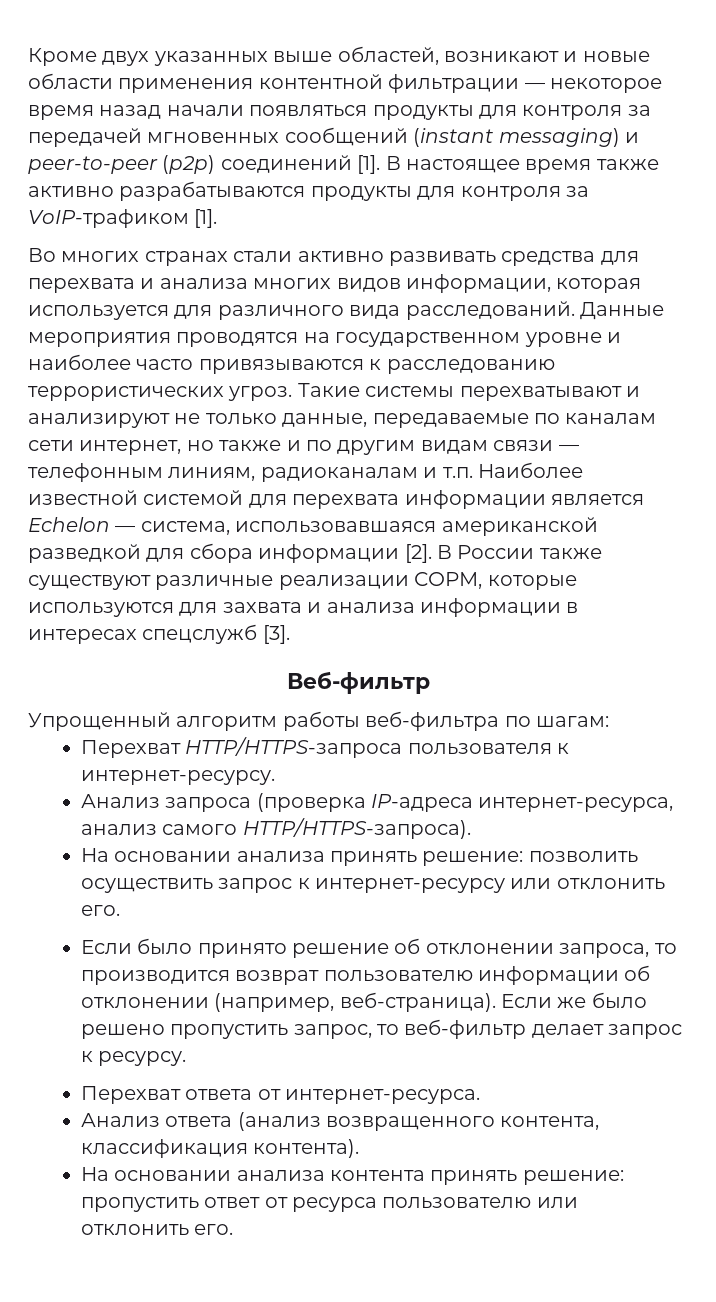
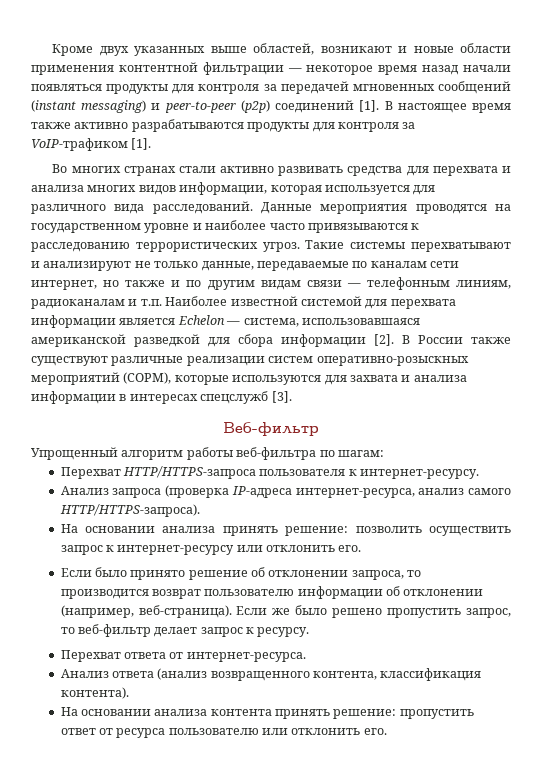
[414,572,483,589] СОРМ, -> [268,356,469,366] [31,372,172,385] систем оперативно-розыскных мероприятий (СОРМ),

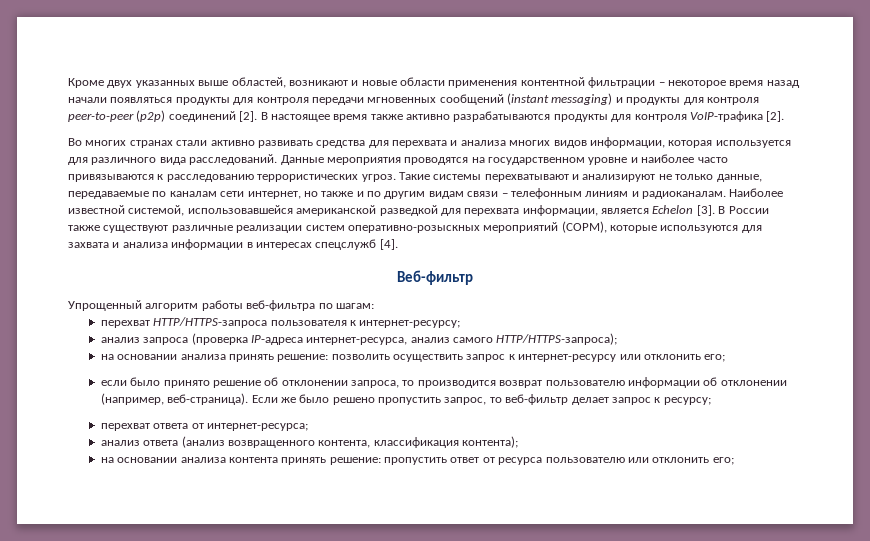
[287,68,302,72] — -> [658,82,665,86] –
[263,81,349,94] за передачей -> [311,97,364,105] передачи
(161, 106) none -> [626,97,759,105] продукты для контроля
[359,100,380,112] [1]. -> [239,111,258,122] [2].
[402,122,416,129] [31,138,152,151] за VoIP-трафиком [1]. -> [689,111,785,122] VoIP-трафика [2].
[346,277,512,290] [31,296,456,309] [31,315,420,328] [31,334,394,347] — телефонным линиям, радиоканалам и т.п. Наиболее известной системой для перехвата информации является Echelon — система, использовавшаяся американской разведкой для сбора информации [2]. -> [501,188,784,199] [68,205,715,216] – телефонным линиям и радиоканалам. Наиболее известной системой, использовавшейся американской разведкой для перехвата информации, является Echelon [3].
[271,391,292,403] [3]. -> [379,239,398,250] [4].
[60,467,121,479] Перехват -> [100,320,150,328] перехват
[360,469,480,479] [60,486,109,495] интернет-ресурсу. // Анализ -> [359,320,461,328] [100,337,140,343] интернет-ресурсу; // анализ
[59,504,200,517] [60,524,78,533] HTTP/HTTPS-запроса). // На -> [496,333,618,345] [100,354,114,360] HTTP/HTTPS-запроса); // на
[338,545,362,552] [60,568,92,577] его. // Если -> [704,354,726,362] [100,380,127,386] его; // если
[257,627,310,637] [60,650,306,662] [60,669,109,678] ресурсу. // Перехват ответа от интернет-ресурса. // Анализ -> [663,397,711,405] [100,423,308,431] [100,440,140,446] ресурсу; // перехват ответа от интернет-ресурса; // анализ
[60,687,129,699] [60,707,78,716] контента). // На -> [461,436,518,448] [100,457,114,463] контента); // на
[363,728,387,735] его. -> [712,457,734,465] его;

